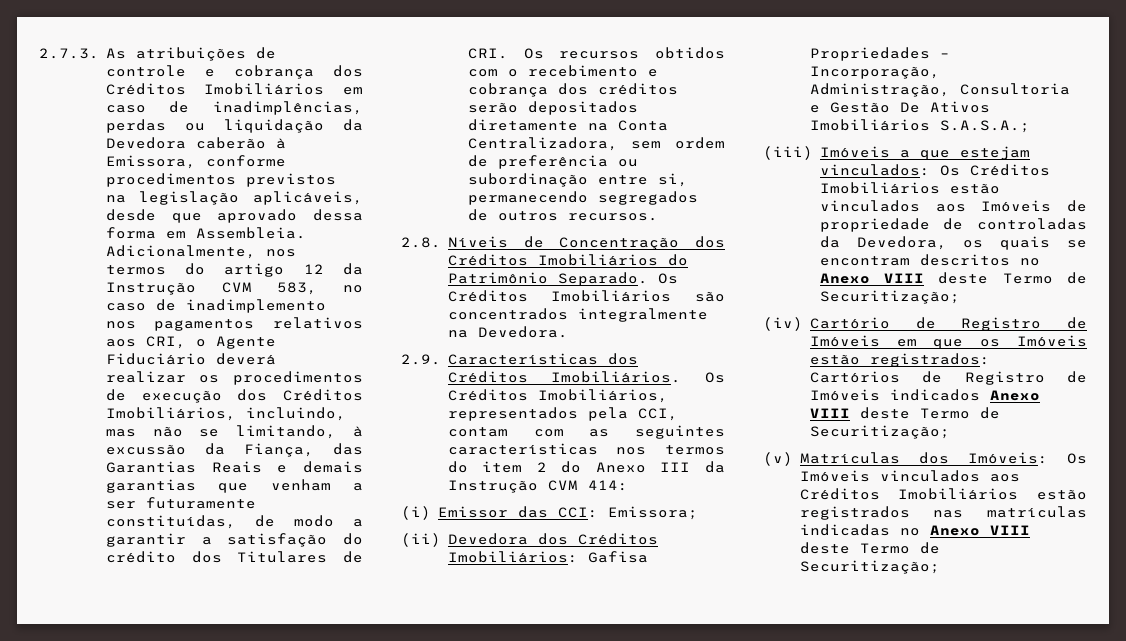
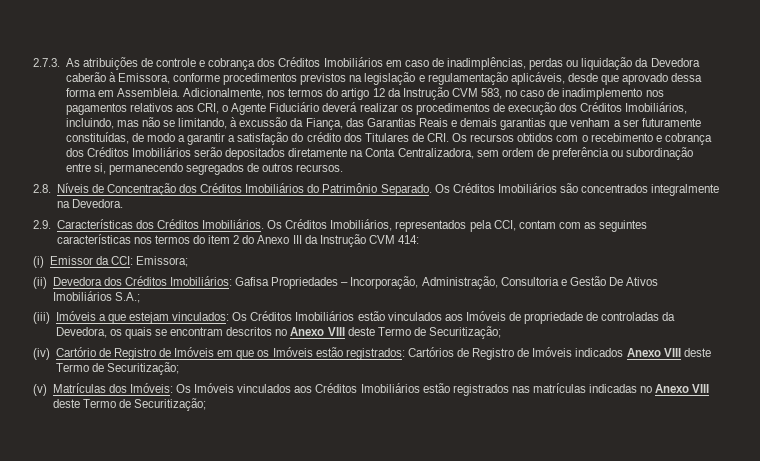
(240, 198) none -> [418,72,508,85] e regulamentação
[597,83,678,95] créditos -> [86,147,191,157] Créditos Imobiliários
[517,506,548,518] das -> [95,256,109,265] da
[939,120,1030,133] S.A.S.A.; -> [114,292,140,303] S.A.;

